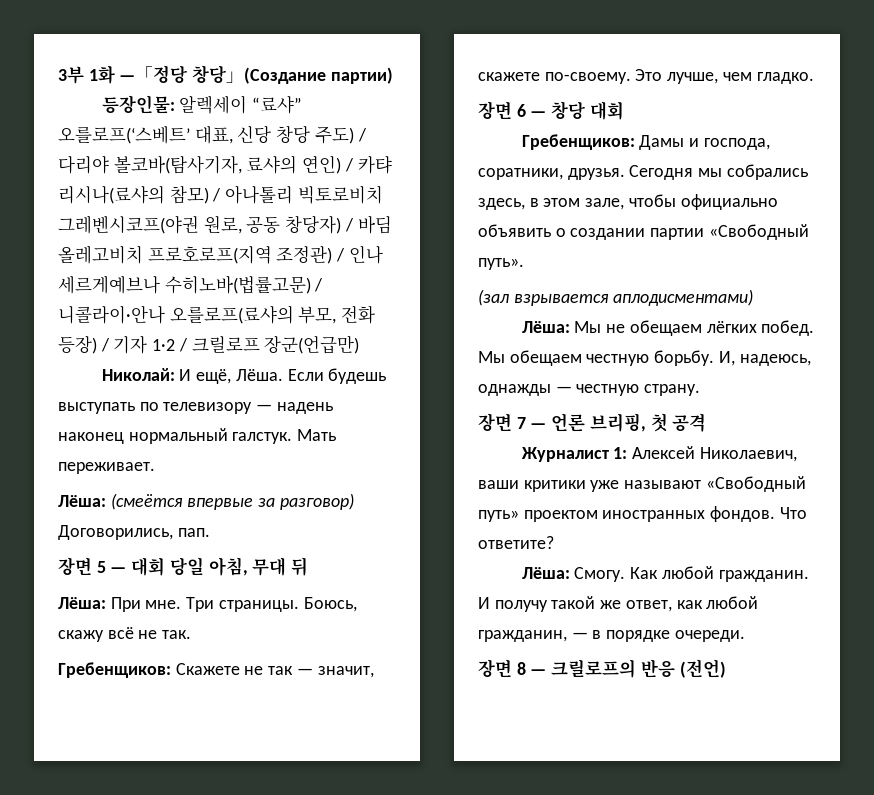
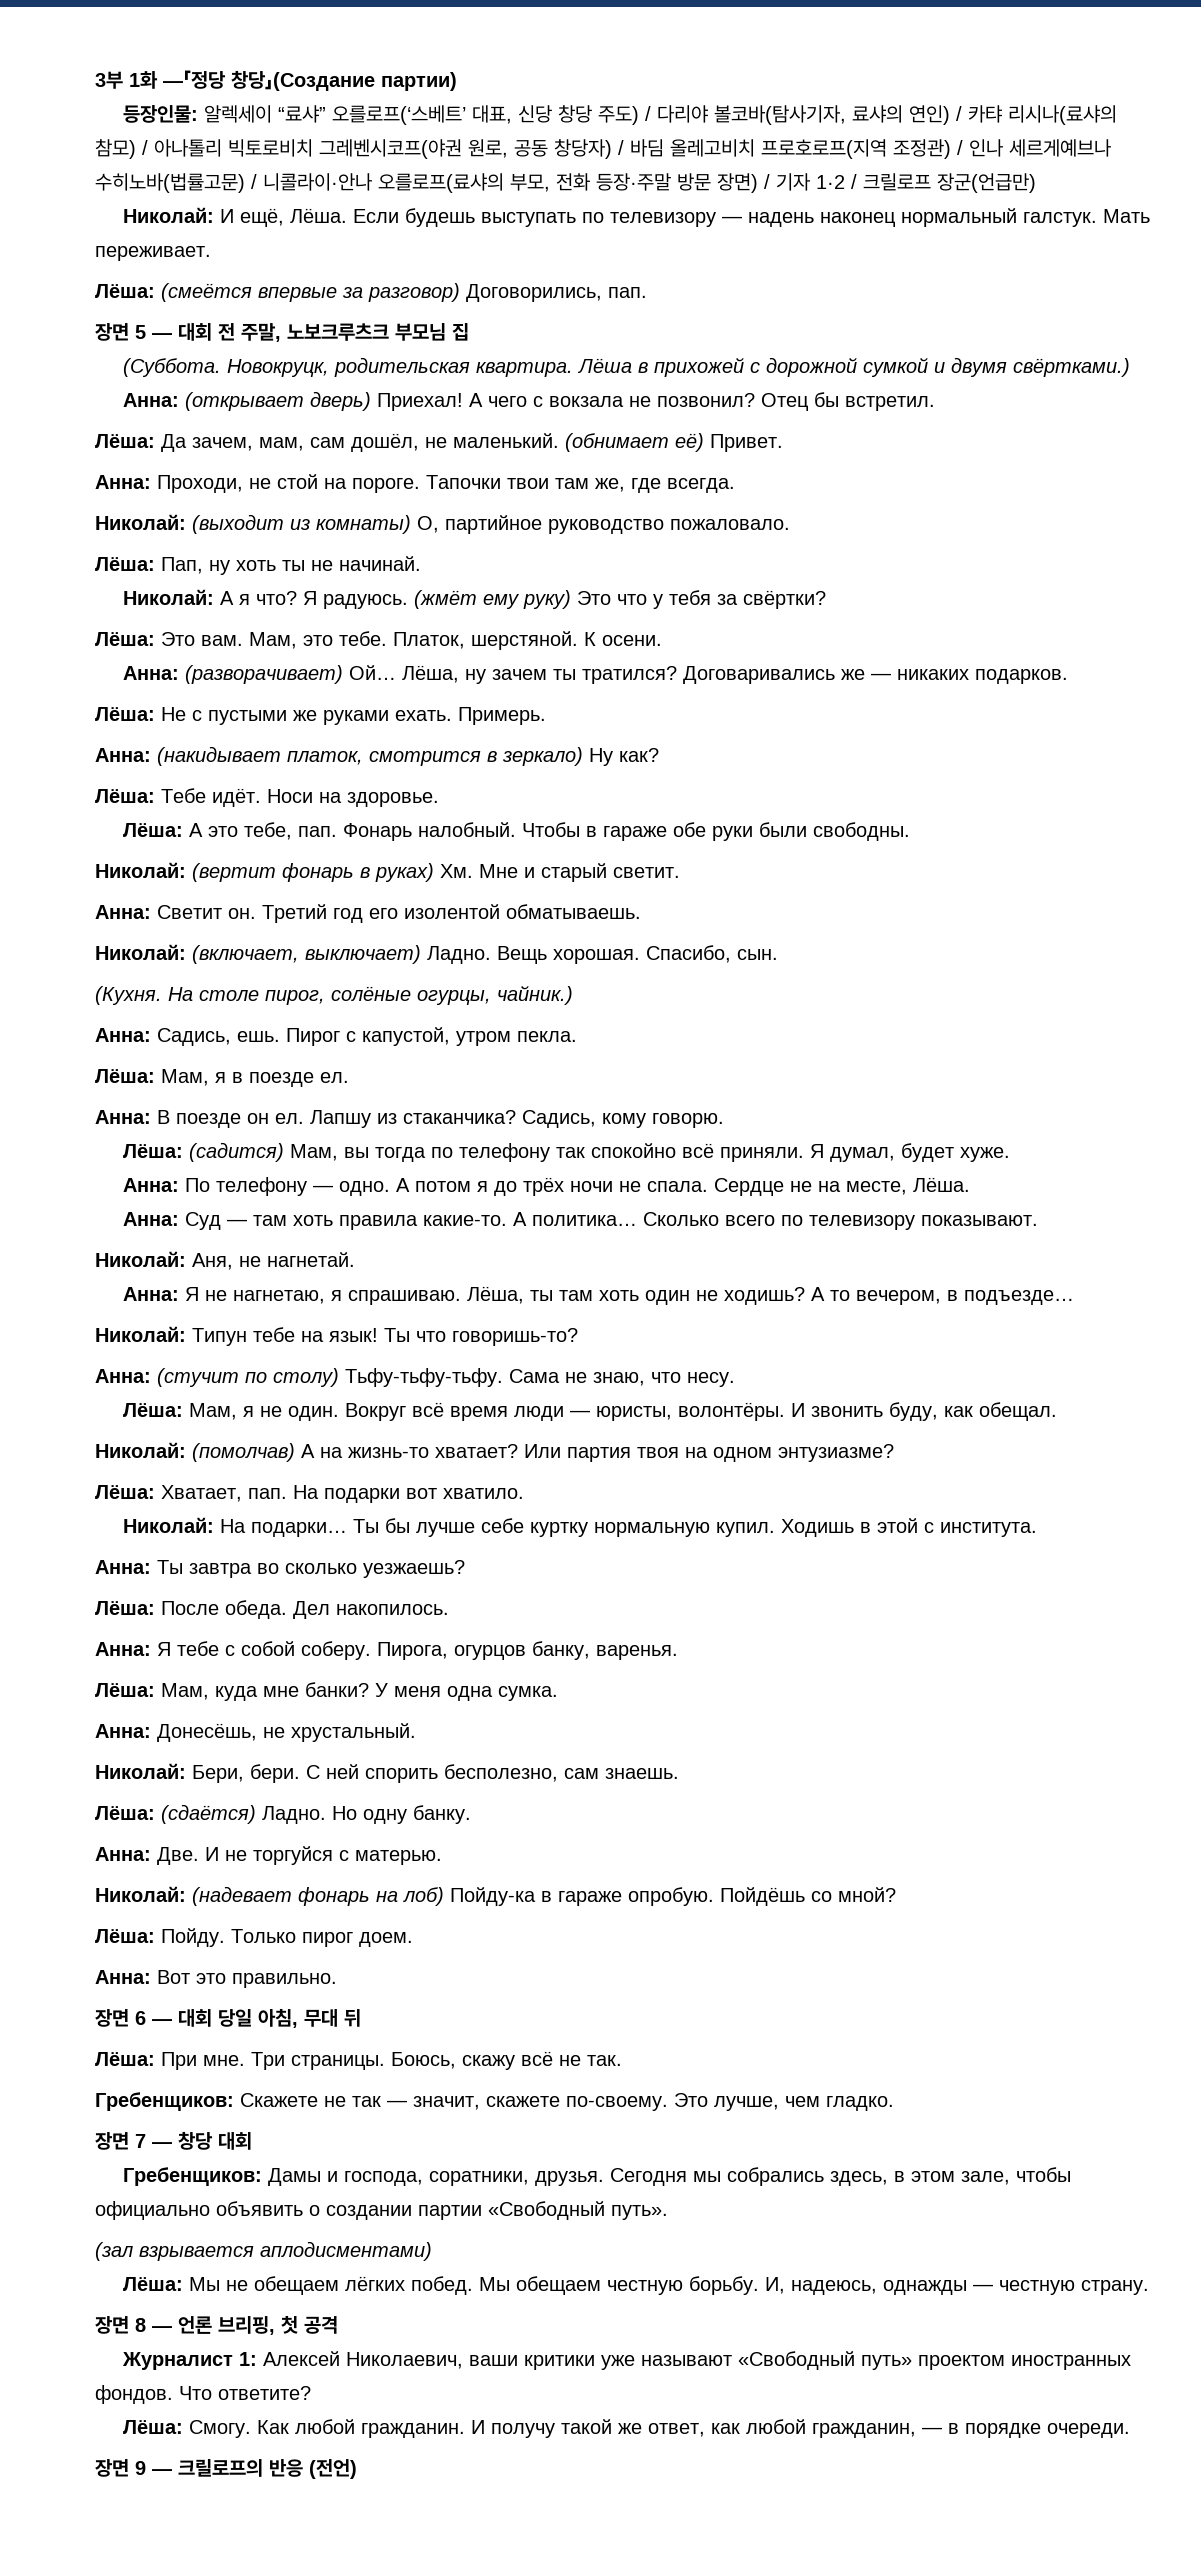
[58,336,97,354] 등장) -> [596,173,758,193] 등장·주말 방문 장면)
(166, 566) none -> [218,323,469,342] [123,357,1131,377] [123,391,936,411] [95,433,783,452] [95,474,735,493] [95,514,790,534] [95,556,421,575] [123,589,827,609] [95,631,662,650] [123,665,1069,684] [95,707,546,725] [95,746,659,766] [95,788,439,807] [123,822,911,841] [95,862,680,882] [95,904,641,923] [95,944,778,964] [95,986,573,1005] [95,1027,577,1046] [95,1069,349,1087] [95,1110,724,1128] [123,1142,1011,1162] [123,1177,971,1196] [123,1212,1039,1230] [95,1251,355,1270] [123,1286,1075,1305] [95,1326,578,1346] [95,1368,735,1387] [123,1402,1058,1421] [95,1442,894,1462] [95,1485,524,1503] [123,1517,1038,1537] [95,1560,465,1578] [95,1600,449,1619] [95,1641,678,1660] [95,1682,558,1701] [95,1723,416,1742] [95,1763,679,1783] [95,1804,471,1824] [95,1846,442,1865] [95,1886,896,1906] [95,1928,413,1947] [95,1970,337,1988] [95,2009,212,2027] 전 주말, 노보크루츠크 부모님 집 // (Суббота. Новокруцк, родительская квартира. Лёша в прихожей с дорожной сумкой и двумя свёртками.) // Анна: (открывает дверь) Приехал! А чего с вокзала не позвонил? Отец бы встретил. // Лёша: Да зачем, мам, сам дошёл, не маленький. (обнимает её) Привет. // Анна: Проходи, не стой на пороге. Тапочки твои там же, где всегда. // Николай: (выходит из комнаты) О, партийное руководство пожаловало. // Лёша: Пап, ну хоть ты не начинай. // Николай: А я что? Я радуюсь. (жмёт ему руку) Это что у тебя за свёртки? // Лёша: Это вам. Мам, это тебе. Платок, шерстяной. К осени. // Анна: (разворачивает) Ой… Лёша, ну зачем ты тратился? Договаривались же — никаких подарков. // Лёша: Не с пустыми же руками ехать. Примерь. // Анна: (накидывает платок, смотрится в зеркало) Ну как? // Лёша: Тебе идёт. Носи на здоровье. // Лёша: А это тебе, пап. Фонарь налобный. Чтобы в гараже обе руки были свободны. // Николай: (вертит фонарь в руках) Хм. Мне и старый светит. // Анна: Светит он. Третий год его изолентой обматываешь. // Николай: (включает, выключает) Ладно. Вещь хорошая. Спасибо, сын. // (Кухня. На столе пирог, солёные огурцы, чайник.) // Анна: Садись, ешь. Пирог с капустой, утром пекла. // Лёша: Мам, я в поезде ел. // Анна: В поезде он ел. Лапшу из стаканчика? Садись, кому говорю. // Лёша: (садится) Мам, вы тогда по телефону так спокойно всё приняли. Я думал, будет хуже. // Анна: По телефону — одно. А потом я до трёх ночи не спала. Сердце не на месте, Лёша. // Анна: Суд — там хоть правила какие-то. А политика… Сколько всего по телевизору показывают. // Николай: Аня, не нагнетай. // Анна: Я не нагнетаю, я спрашиваю. Лёша, ты там хоть один не ходишь? А то вечером, в подъезде… // Николай: Типун тебе на язык! Ты что говоришь-то? // Анна: (стучит по столу) Тьфу-тьфу-тьфу. Сама не знаю, что несу. // Лёша: Мам, я не один. Вокруг всё время люди — юристы, волонтёры. И звонить буду, как обещал. // Николай: (помолчав) А на жизнь-то хватает? Или партия твоя на одном энтузиазме? // Лёша: Хватает, пап. На подарки вот хватило. // Николай: На подарки… Ты бы лучше себе куртку нормальную купил. Ходишь в этой с института. // Анна: Ты завтра во сколько уезжаешь? // Лёша: После обеда. Дел накопилось. // Анна: Я тебе с собой соберу. Пирога, огурцов банку, варенья. // Лёша: Мам, куда мне банки? У меня одна сумка. // Анна: Донесёшь, не хрустальный. // Николай: Бери, бери. С ней спорить бесполезно, сам знаешь. // Лёша: (сдаётся) Ладно. Но одну банку. // Анна: Две. И не торгуйся с матерью. // Николай: (надевает фонарь на лоб) Пойду-ка в гараже опробую. Пойдёшь со мной? // Лёша: Пойду. Только пирог доем. // Анна: Вот это правильно. // 장면 6 — 대회
[516,104,526,117] 6 -> [135,2134,146,2148] 7
[516,417,526,429] 7 -> [135,2318,146,2332] 8
[516,662,526,675] 8 -> [135,2461,146,2475] 9

